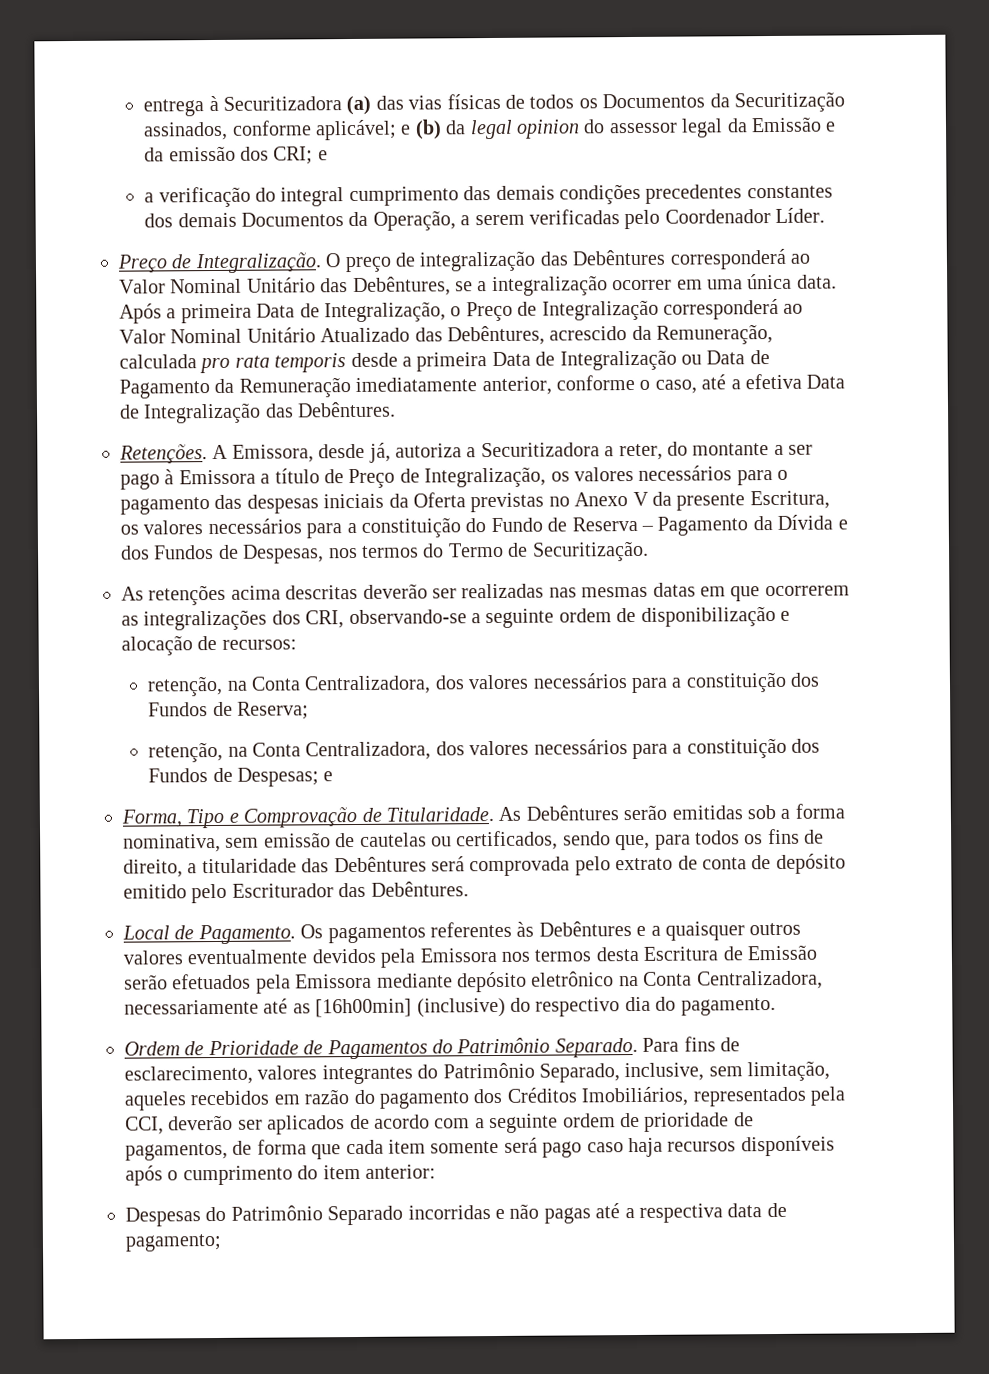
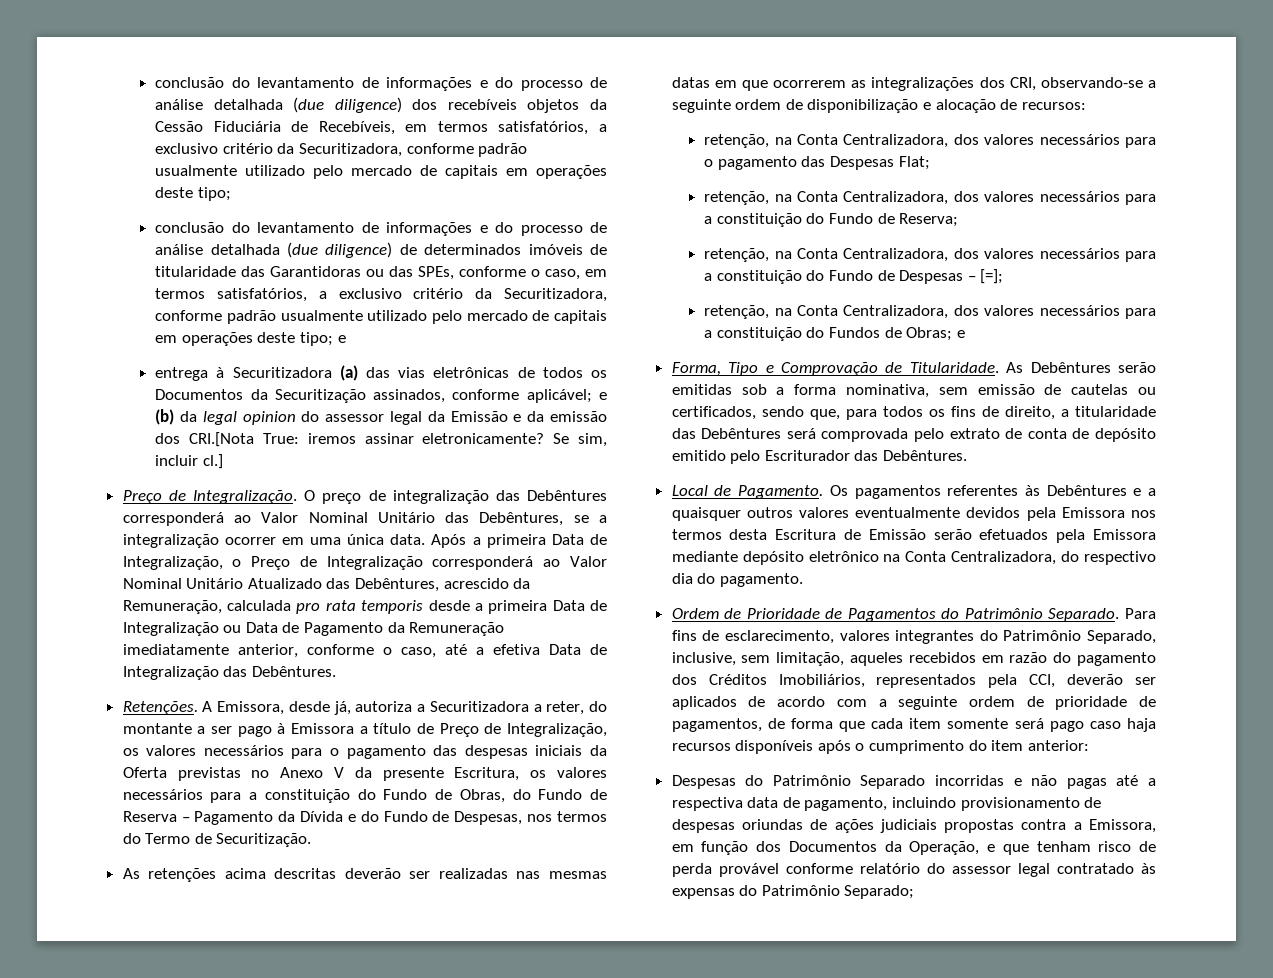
(143, 108) none -> [155,77,607,91] [155,97,607,113] [155,121,607,135] [155,143,528,157] [155,165,607,179] [155,187,231,201] [155,222,607,236] [155,242,607,258] [155,266,608,280] [155,288,607,302] [155,310,608,324] [155,332,346,346] conclusão do levantamento de informações e do processo de análise detalhada (due diligence) dos recebíveis objetos da Cessão Fiduciária de Recebíveis, em termos satisfatórios, a exclusivo critério da Securitizadora, conforme padrão usualmente utilizado pelo mercado de capitais em operações deste tipo; // conclusão do levantamento de informações e do processo de análise detalhada (due diligence) de determinados imóveis de titularidade das Garantidoras ou das SPEs, conforme o caso, em termos satisfatórios, a exclusivo critério da Securitizadora, conforme padrão usualmente utilizado pelo mercado de capitais em operações deste tipo; e //
[446,93,501,110] físicas -> [433,367,510,378] eletrônicas
[273,146,328,165] [144,183,833,208] [144,207,826,231] CRI; e // a verificação do integral cumprimento das demais condições precedentes constantes dos demais Documentos da Operação, a serem verificadas pelo Coordenador Líder. -> [189,432,607,447] [155,454,223,469] CRI.[Nota True: iremos assinar eletronicamente? Se sim, incluir cl.]
(568, 524) none -> [459,789,608,803] Obras, do Fundo de
[120,545,215,560] dos Fundos -> [360,811,428,822] do Fundo
(297, 644) none -> [704,134,1156,148] [704,156,930,170] // retenção, na Conta Centralizadora, dos valores necessários para o pagamento das Despesas Flat;
[790,672,821,687] [148,702,209,717] dos Fundos -> [806,213,874,224] do Fundo
[791,738,821,753] [148,767,319,787] dos Fundos de Despesas; -> [806,269,1004,284] [704,305,1156,319] [704,327,953,341] do Fundo de Despesas – [=]; // retenção, na Conta Centralizadora, dos valores necessários para a constituição do Fundos de Obras;
[124,997,506,1018] necessariamente até as [16h00min] (inclusive) -> (1057, 558) none
[125,1233,222,1252] pagamento; -> [804,797,1102,811] [671,819,1156,833] [671,841,1156,855] [671,863,1156,877] [671,885,915,899] pagamento, incluindo provisionamento de despesas oriundas de ações judiciais propostas contra a Emissora, em função dos Documentos da Operação, e que tenham risco de perda provável conforme relatório do assessor legal contratado às expensas do Patrimônio Separado;

